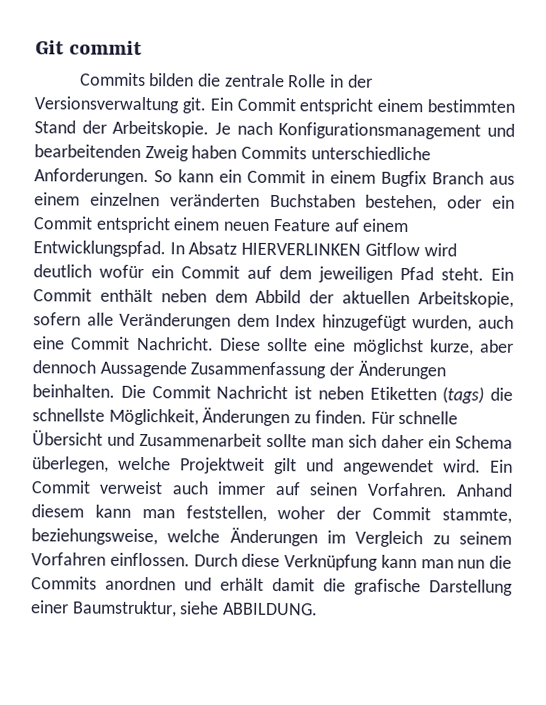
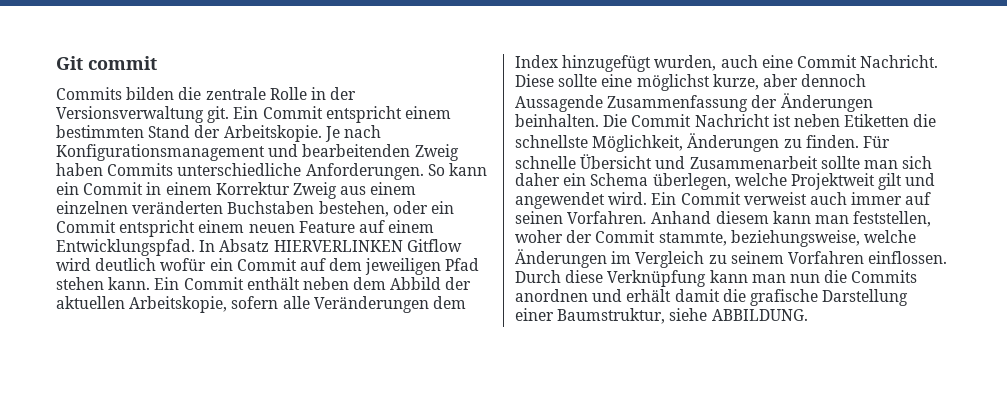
[381,170,484,188] Bugfix Branch -> [215,182,337,199] Korrektur Zweig
[441,267,484,281] steht. -> [56,277,151,290] stehen kann.
[442,386,485,404] (tags) -> (910, 120) none

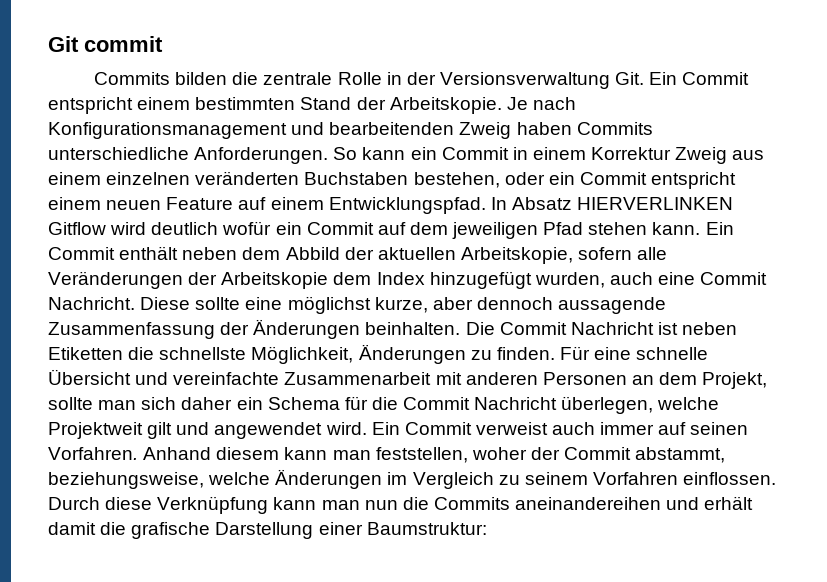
[207,106,230,123] git. -> [615,72,645,85] Git.
(429, 304) none -> [188,272,329,289] der Arbeitskopie
[515,95,603,112] Aussagende -> [558,297,667,314] aussagende
(890, 142) none -> [594,347,632,360] eine
[689,156,818,169] Zusammenarbeit -> [173,372,768,389] vereinfachte Zusammenarbeit mit anderen Personen an dem Projekt,
(649, 179) none -> [344,396,558,410] für die Commit Nachricht
[658,232,727,246] stammte, -> [635,447,726,463] abstammt,
[515,289,588,302] anordnen -> [515,497,662,510] aneinandereihen
[557,308,808,324] Baumstruktur, siehe ABBILDUNG. -> [366,522,487,535] Baumstruktur:

